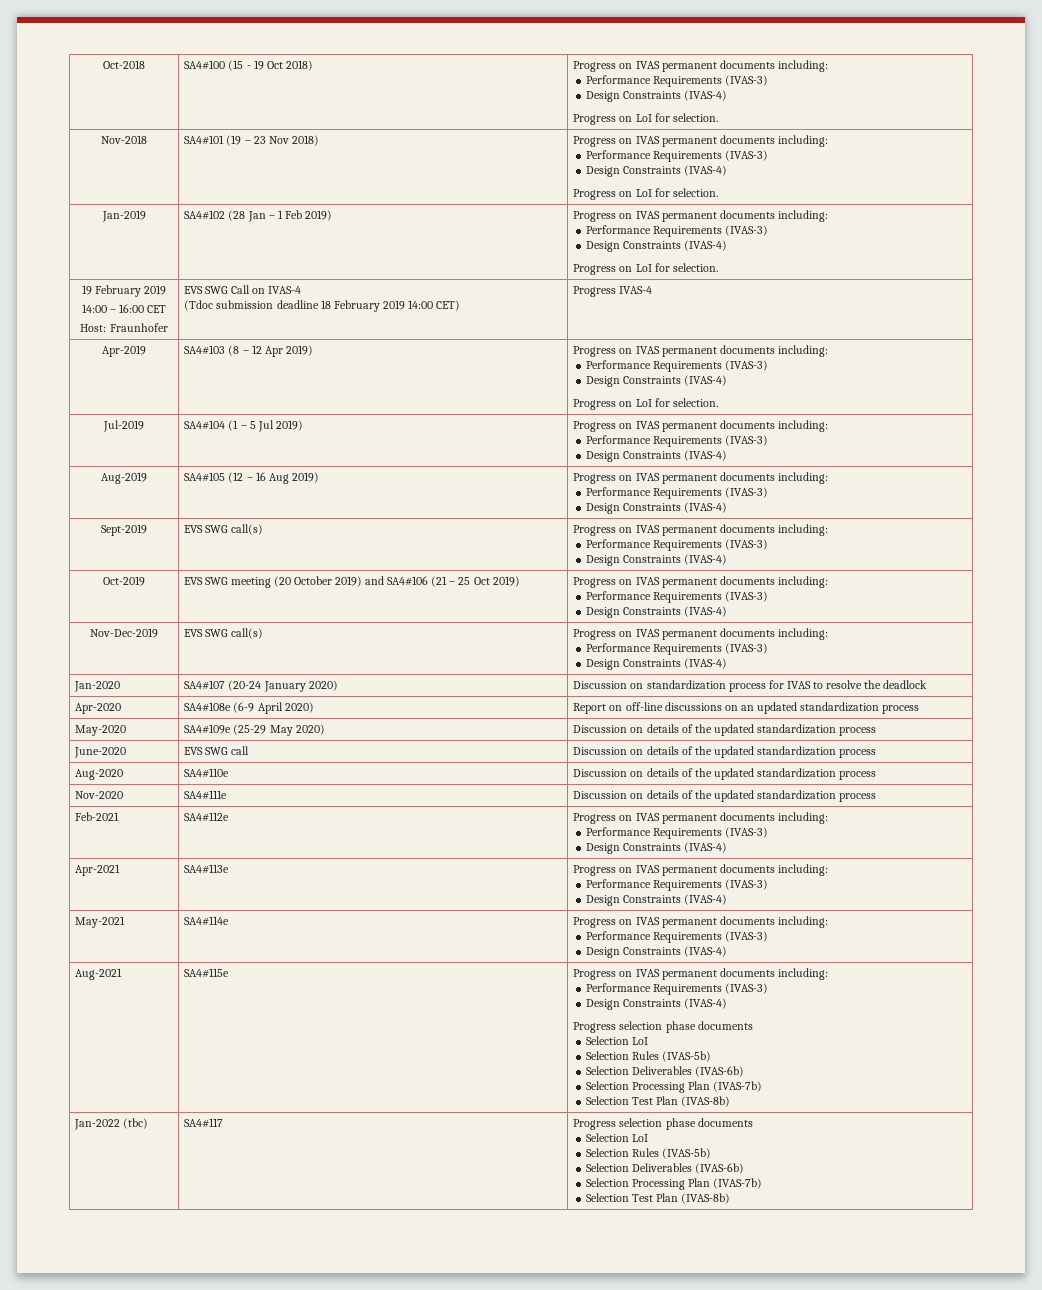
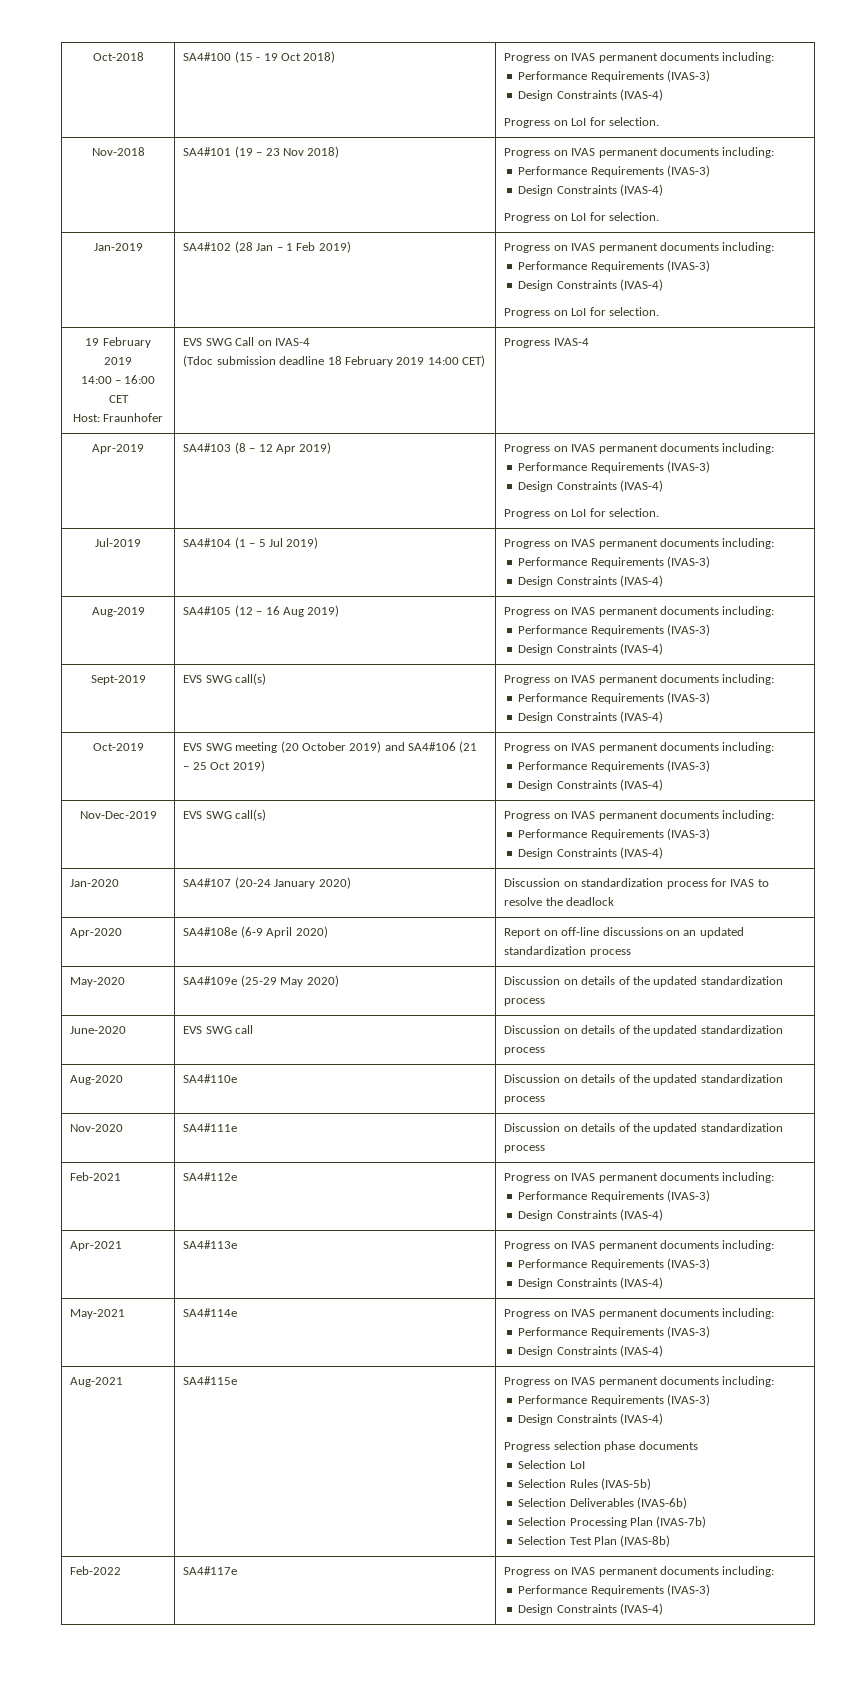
[74,1118,149,1130] [184,1118,224,1128] [573,1118,753,1130] [586,1133,649,1142] [586,1148,712,1159] [586,1163,745,1174] [586,1178,763,1190] [586,1193,731,1204] Jan-2022 (tbc) | SA4#117 | Progress selection phase documents // Selection LoI // Selection Rules (IVAS-5b) // Selection Deliverables (IVAS-6b) // Selection Processing Plan (IVAS-7b) // Selection Test Plan (IVAS-8b) -> [70,1566,122,1575] [183,1566,238,1575] [504,1566,775,1577] [518,1584,710,1596] [518,1603,663,1615] Feb-2022 | SA4#117e | Progress on IVAS permanent documents including: // Performance Requirements (IVAS-3) // Design Constraints (IVAS-4)

